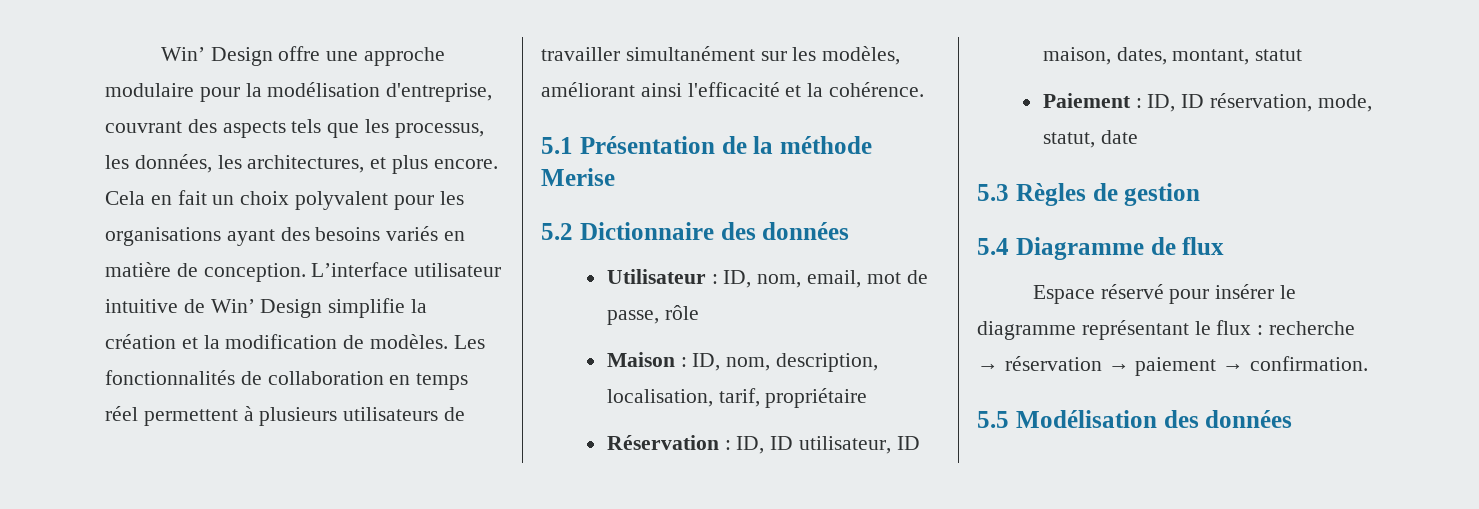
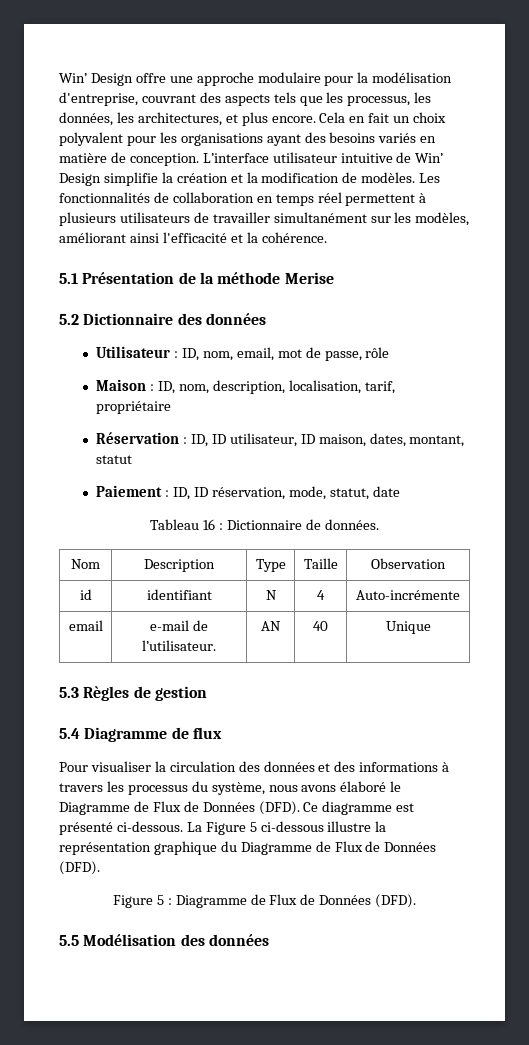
(1138, 137) none -> [150,519,379,530] [71,559,100,569] [144,559,215,572] [255,559,286,572] [303,558,338,569] [371,558,446,569] [79,589,92,600] [146,589,212,600] [265,590,277,600] [317,590,325,600] [356,590,460,600] [68,620,103,631] [150,620,208,631] [142,640,216,651] [261,621,281,631] [313,621,328,631] [385,621,431,634] // Tableau 16 : Dictionnaire de données. // Nom | Description | Type | Taille | Observation // id | identifiant | N | 4 | Auto-incrémente // email | e-mail de l’utilisateur. | AN | 40 | Unique
[1032,284,1297,304] [977,320,1356,340] [977,356,1369,376] Espace réservé pour insérer le diagramme représentant le flux : recherche → réservation → paiement → confirmation. -> [59,761,450,772] [59,781,402,795] [59,801,415,815] [59,821,387,835] [59,841,437,855] [59,861,100,875] [112,894,417,908] Pour visualiser la circulation des données et des informations à travers les processus du système, nous avons élaboré le Diagramme de Flux de Données (DFD). Ce diagramme est présenté ci-dessous. La Figure 5 ci-dessous illustre la représentation graphique du Diagramme de Flux de Données (DFD). // Figure 5 : Diagramme de Flux de Données (DFD).

